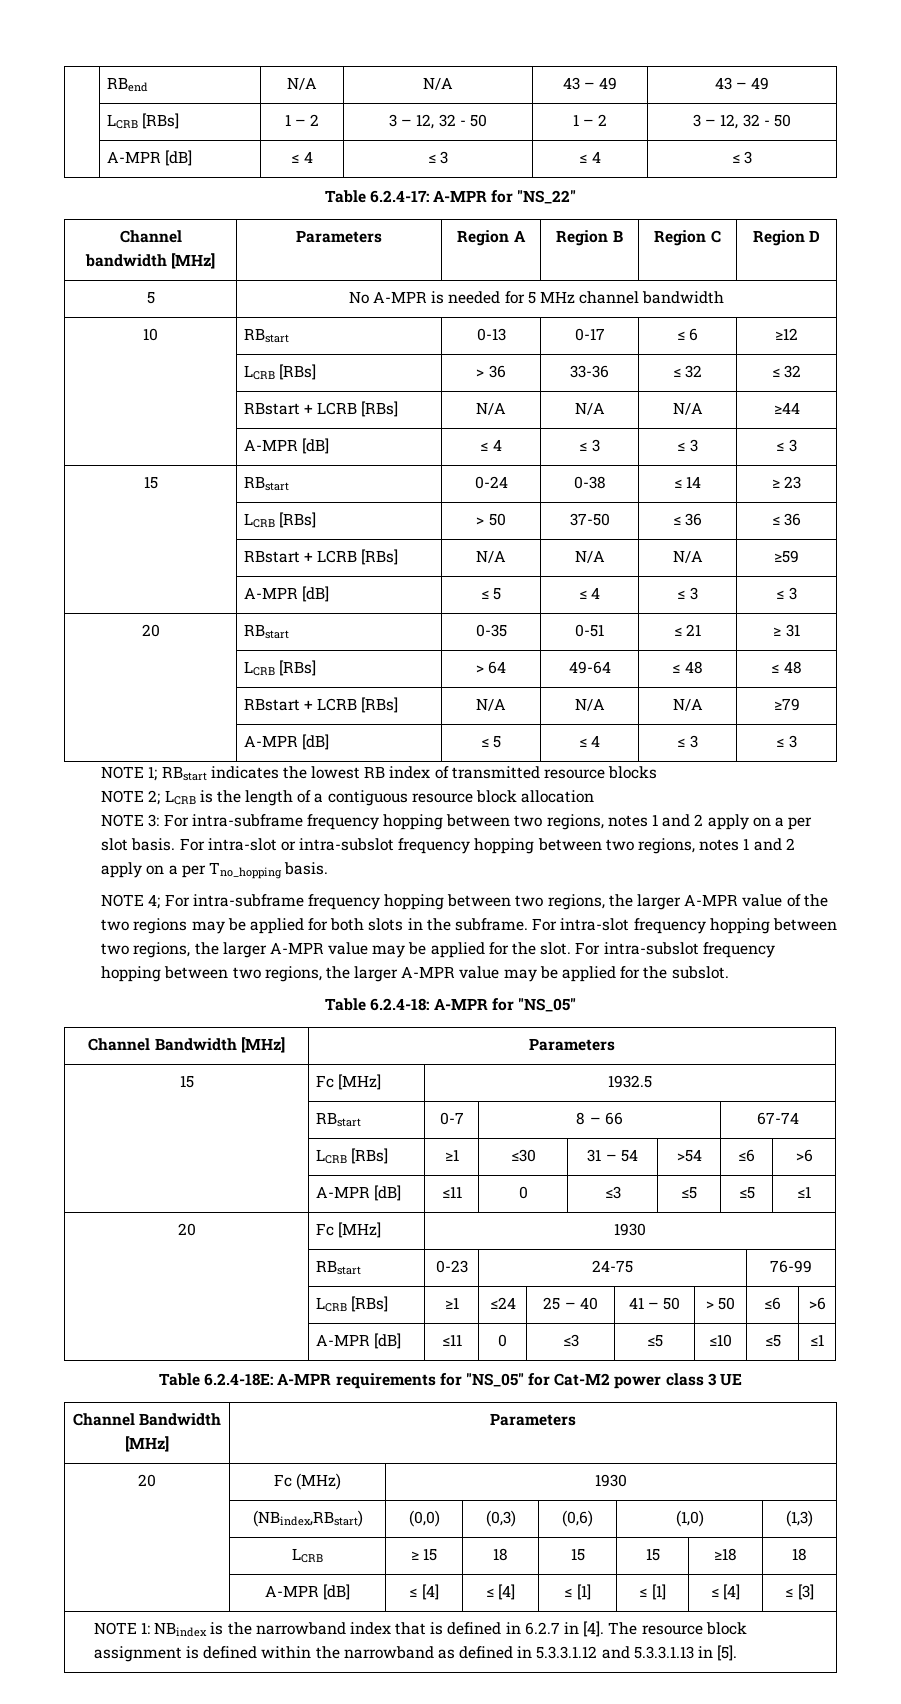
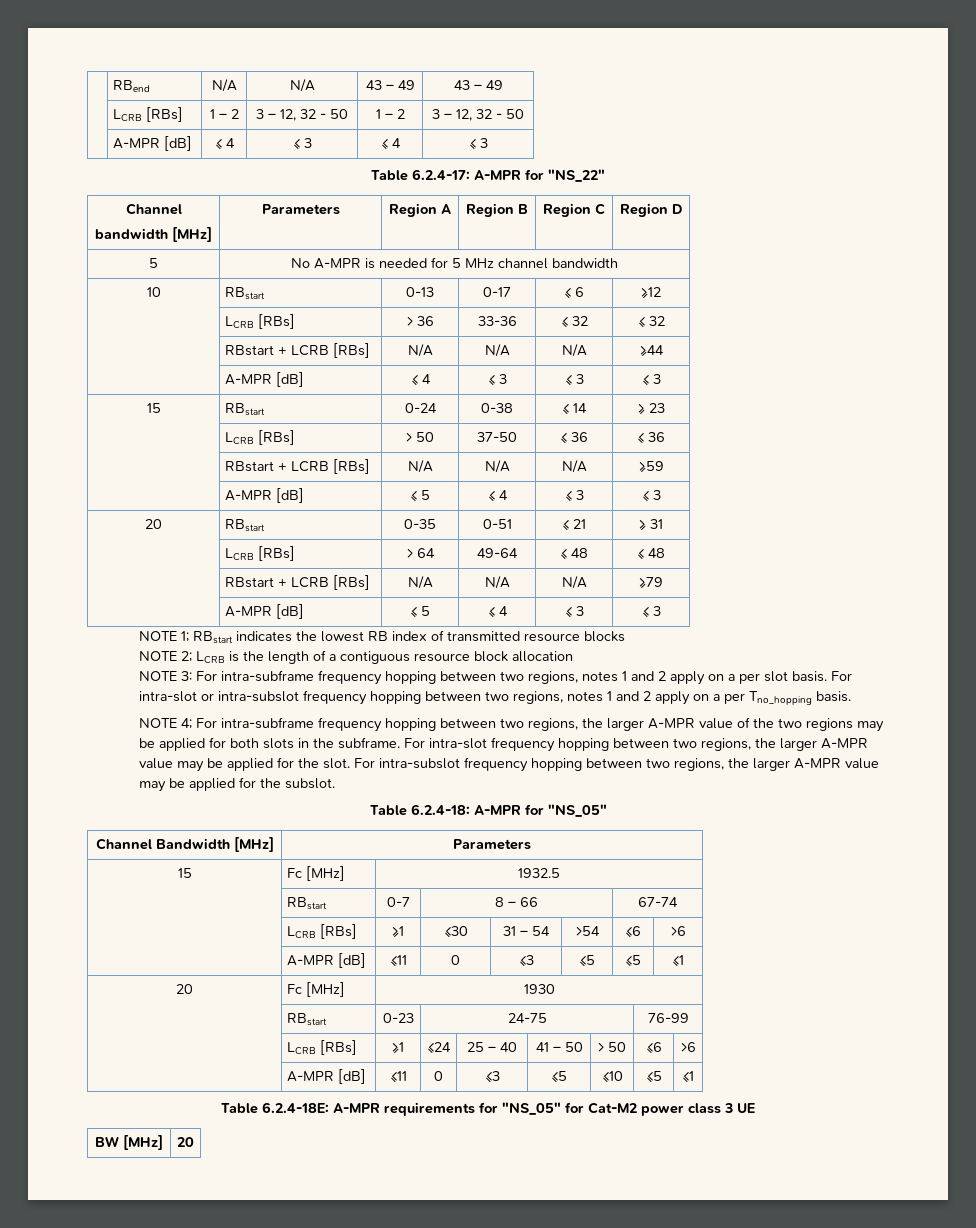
[72,1413,222,1426] [125,1436,169,1452] [490,1413,576,1426] [138,1474,156,1487] [273,1473,342,1490] [595,1474,627,1487] [252,1510,363,1527] [408,1510,440,1527] [485,1510,516,1527] [562,1510,593,1527] [675,1510,704,1527] [786,1510,813,1527] [292,1548,323,1563] [410,1548,438,1561] [493,1548,508,1561] [570,1548,585,1561] [645,1548,660,1561] [714,1548,737,1561] [792,1548,807,1561] [264,1584,351,1600] [409,1584,439,1600] [485,1584,516,1600] [564,1584,591,1600] [639,1584,666,1600] [710,1584,741,1600] [785,1584,814,1600] [93,1621,747,1637] [93,1645,738,1662] Channel Bandwidth [MHz] | Parameters // 20 | Fc (MHz) | 1930 // | (NBindex,RBstart) | (0,0) | (0,3) | (0,6) | (1,0) | (1,3) // | LCRB | ≥ 15 | 18 | 15 | 15 | ≥18 | 18 // | A-MPR [dB] | ≤ [4] | ≤ [4] | ≤ [1] | ≤ [1] | ≤ [4] | ≤ [3] // NOTE 1: NBindex is the narrowband index that is defined in 6.2.7 in [4]. The resource block assignment is defined within the narrowband as defined in 5.3.3.1.12 and 5.3.3.1.13 in [5]. -> [95,1135,163,1150] [177,1137,194,1147] BW [MHz] | 20

